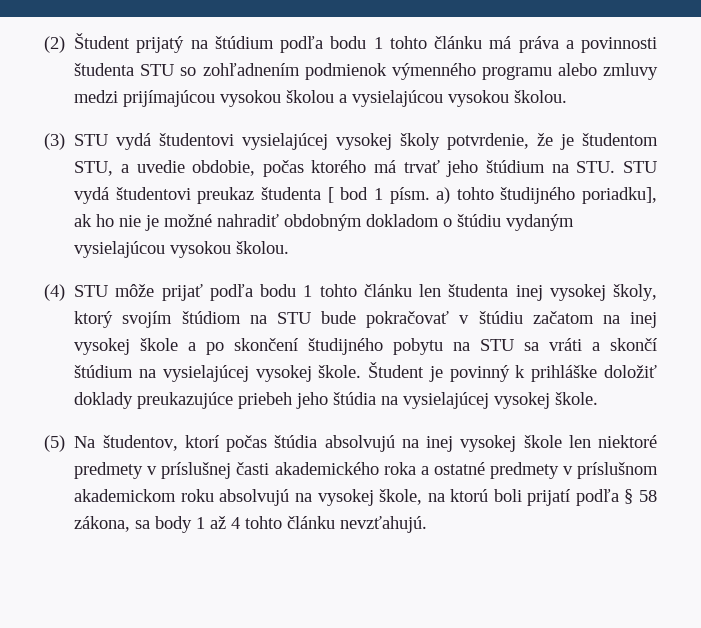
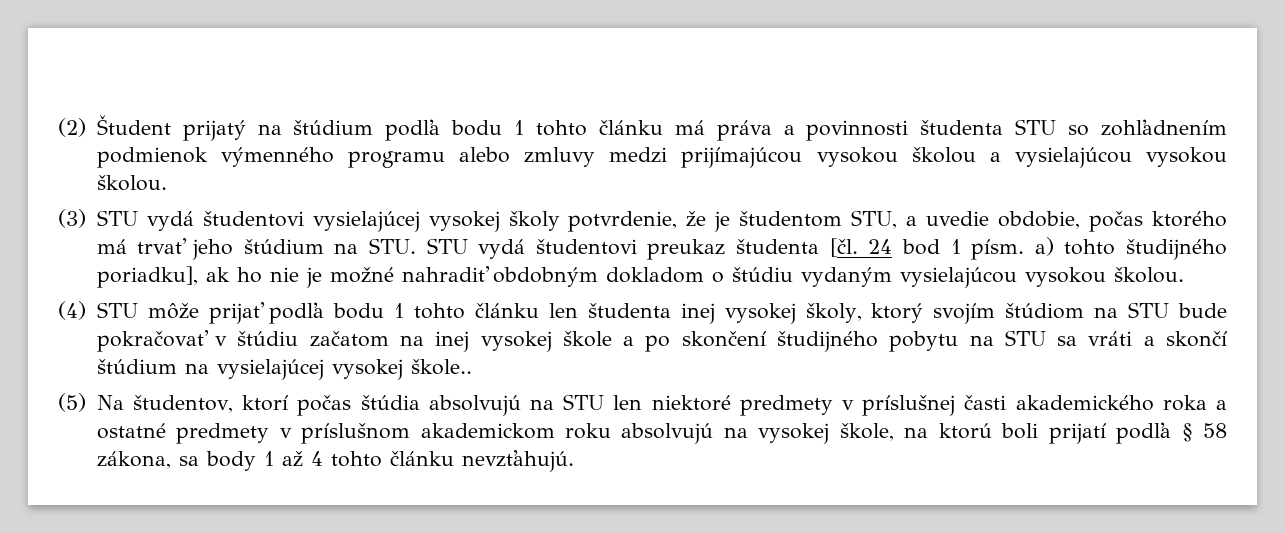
[327,187,334,203] [ -> [829,238,893,257] [čl. 24
[318,362,657,382] [74,392,599,409] škole. Študent je povinný k prihláške doložiť doklady preukazujúce priebeh jeho štúdia na vysielajúcej vysokej škole. -> [410,359,472,375] škole..
[426,435,562,452] inej vysokej škole -> [563,394,605,410] STU

